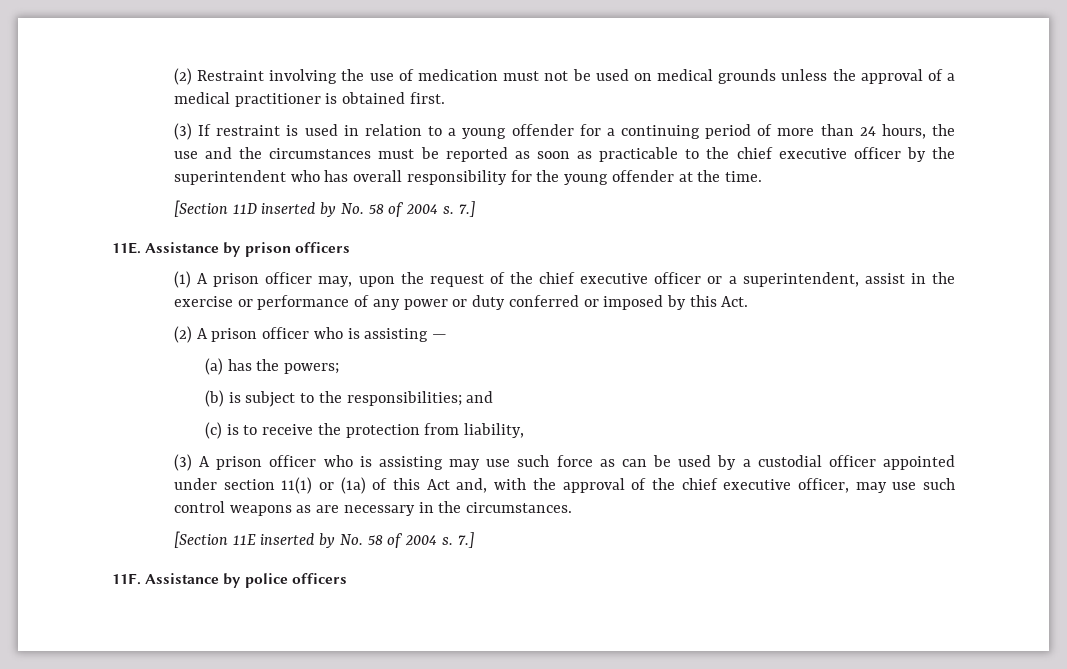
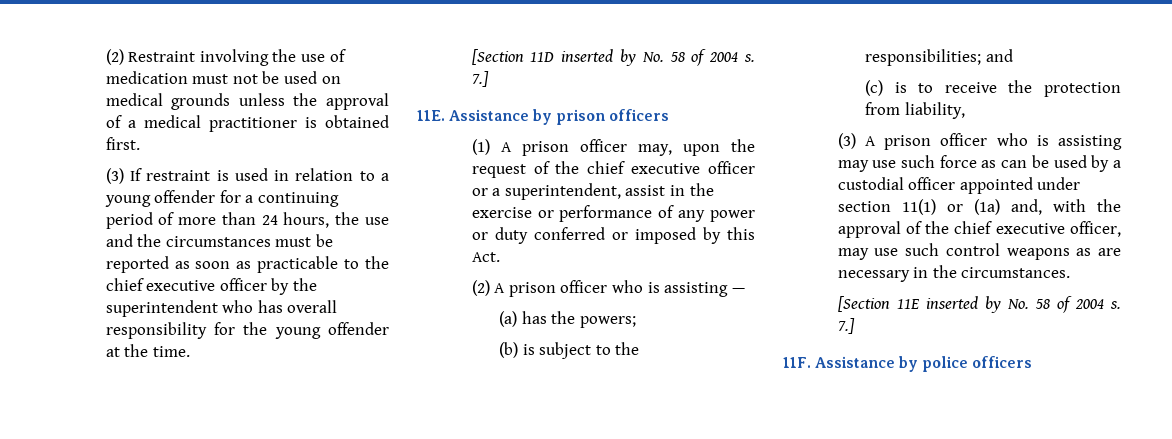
[372,478,450,490] of this Act -> (1000, 207) none

